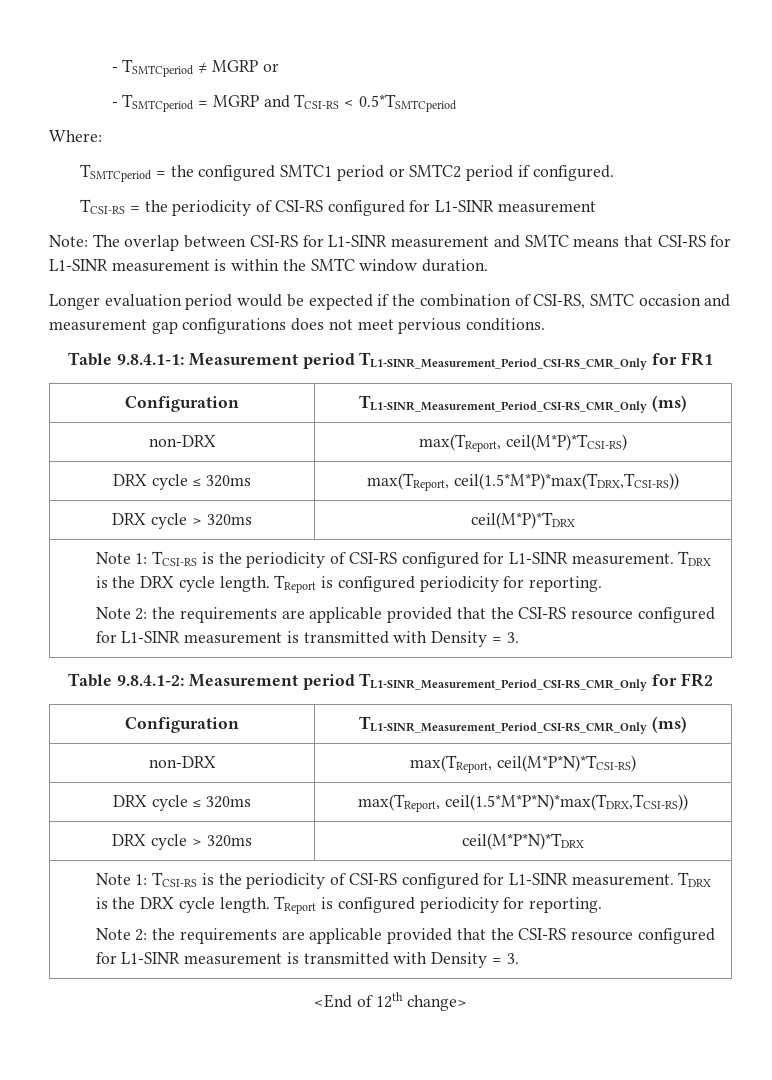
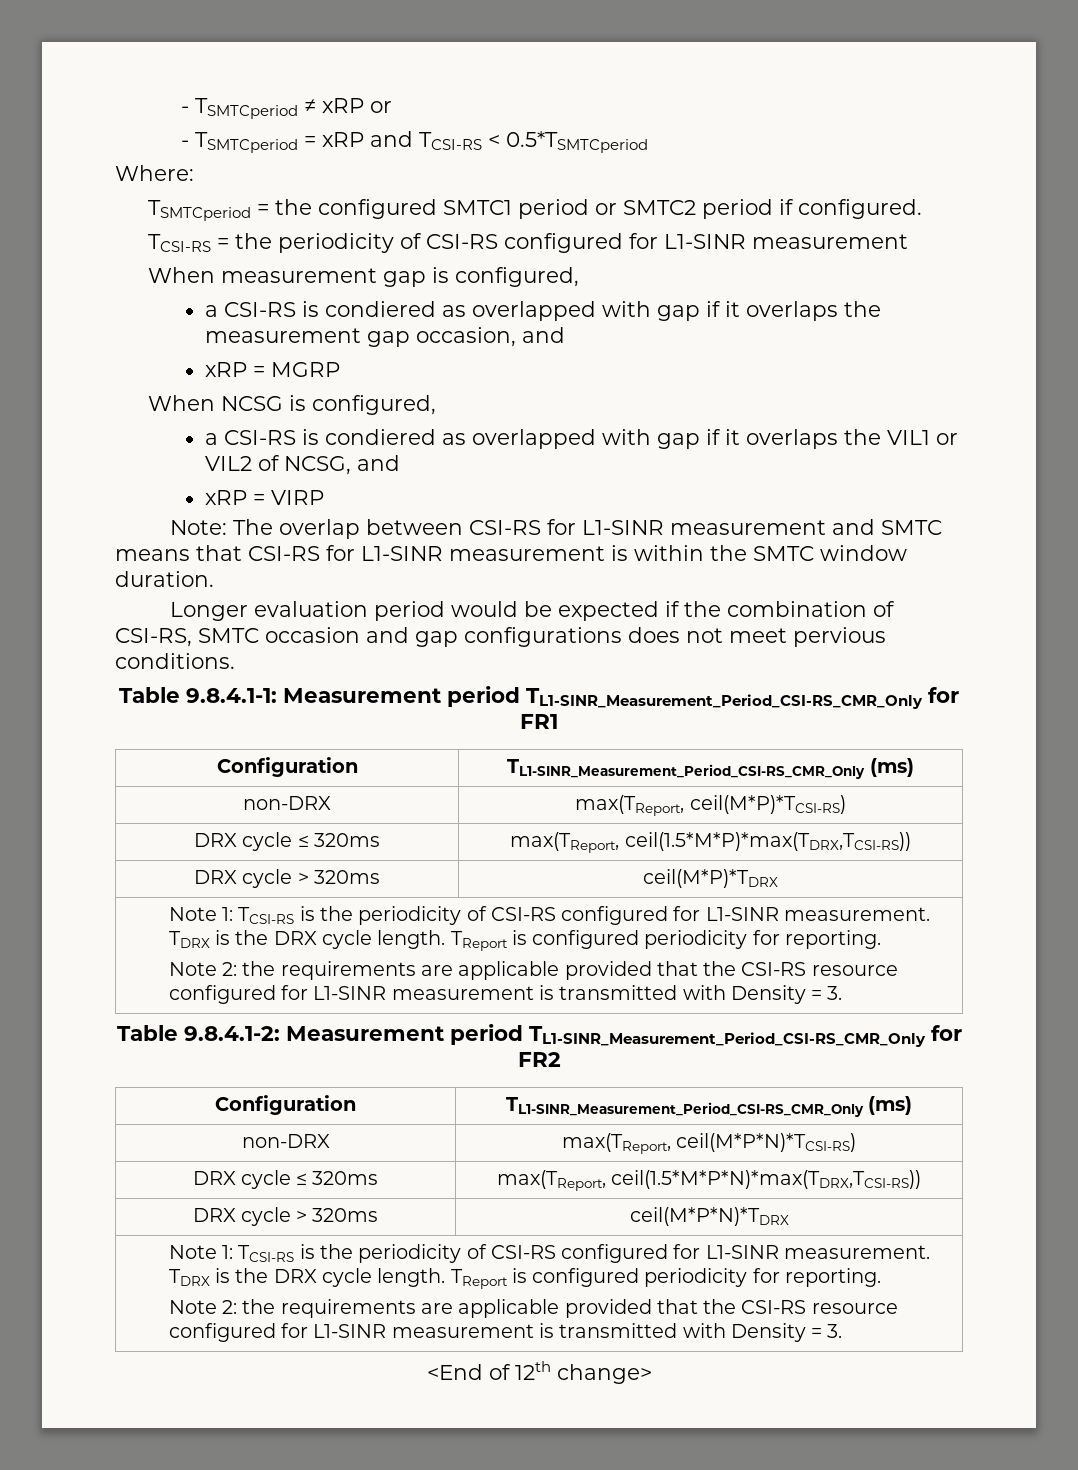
[211,60,258,72] MGRP -> [322,98,365,113] xRP
[212,95,259,107] MGRP -> [322,132,365,147] xRP
(596, 207) none -> [148,267,580,287] [204,301,881,321] [204,327,565,347] [204,362,340,377] [148,395,437,415] [204,429,958,449] [204,455,400,475] [204,490,324,505] // When measurement gap is configured, // a CSI-RS is condiered as overlapped with gap if it overlaps the measurement gap occasion, and // xRP = MGRP // When NCSG is configured, // a CSI-RS is condiered as overlapped with gap if it overlaps the VIL1 or VIL2 of NCSG, and // xRP = VIRP
[49,319,147,331] measurement -> (409, 635) none

